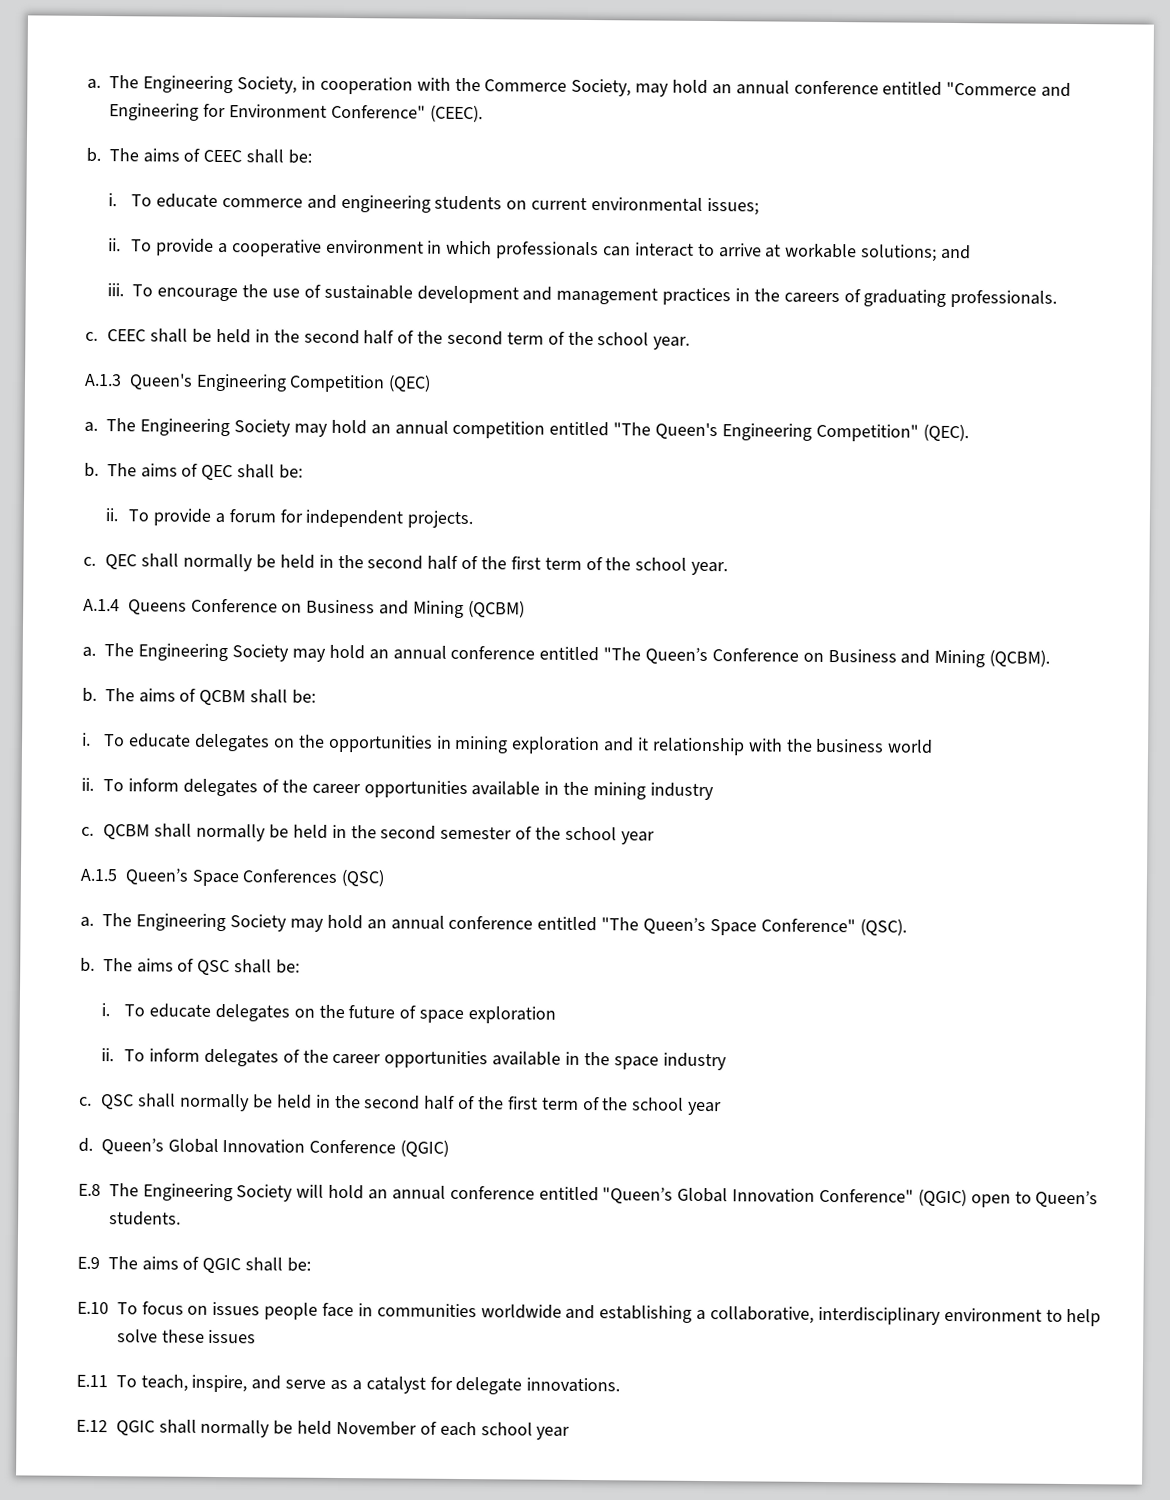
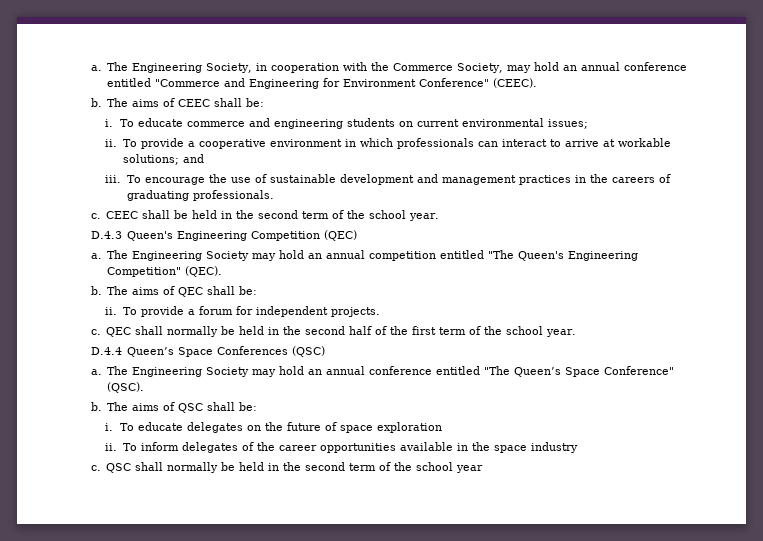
[363,330,691,350] [83,373,122,387] half of the second term of the school year. // A.1.3 -> [302,210,440,221] [90,231,122,239] term of the school year. // D.4.3
[82,598,525,619] [81,643,1051,668] [81,687,317,706] [81,732,934,756] [80,777,714,801] [80,823,655,845] [79,868,118,882] A.1.4 Queens Conference on Business and Mining (QCBM) // a. The Engineering Society may hold an annual conference entitled "The Queen’s Conference on Business and Mining (QCBM). // b. The aims of QCBM shall be: // i. To educate delegates on the opportunities in mining exploration and it relationship with the business world // ii. To inform delegates of the career opportunities available in the mining industry // c. QCBM shall normally be held in the second semester of the school year // A.1.5 -> [90,347,122,355] D.4.4
[424,1095,538,1110] half of the first -> (346, 466) none
[77,1137,450,1157] [77,1183,1099,1208] [108,1211,181,1226] [76,1256,312,1274] [76,1301,1102,1327] [116,1329,257,1344] [75,1374,621,1395] [75,1419,571,1440] // d. Queen’s Global Innovation Conference (QGIC) // E.8 The Engineering Society will hold an annual conference entitled "Queen’s Global Innovation Conference" (QGIC) open to Queen’s students. // E.9 The aims of QGIC shall be: // E.10 To focus on issues people face in communities worldwide and establishing a collaborative, interdisciplinary environment to help solve these issues // E.11 To teach, inspire, and serve as a catalyst for delegate innovations. // E.12 QGIC shall normally be held November of each school year -> (484, 469) none

